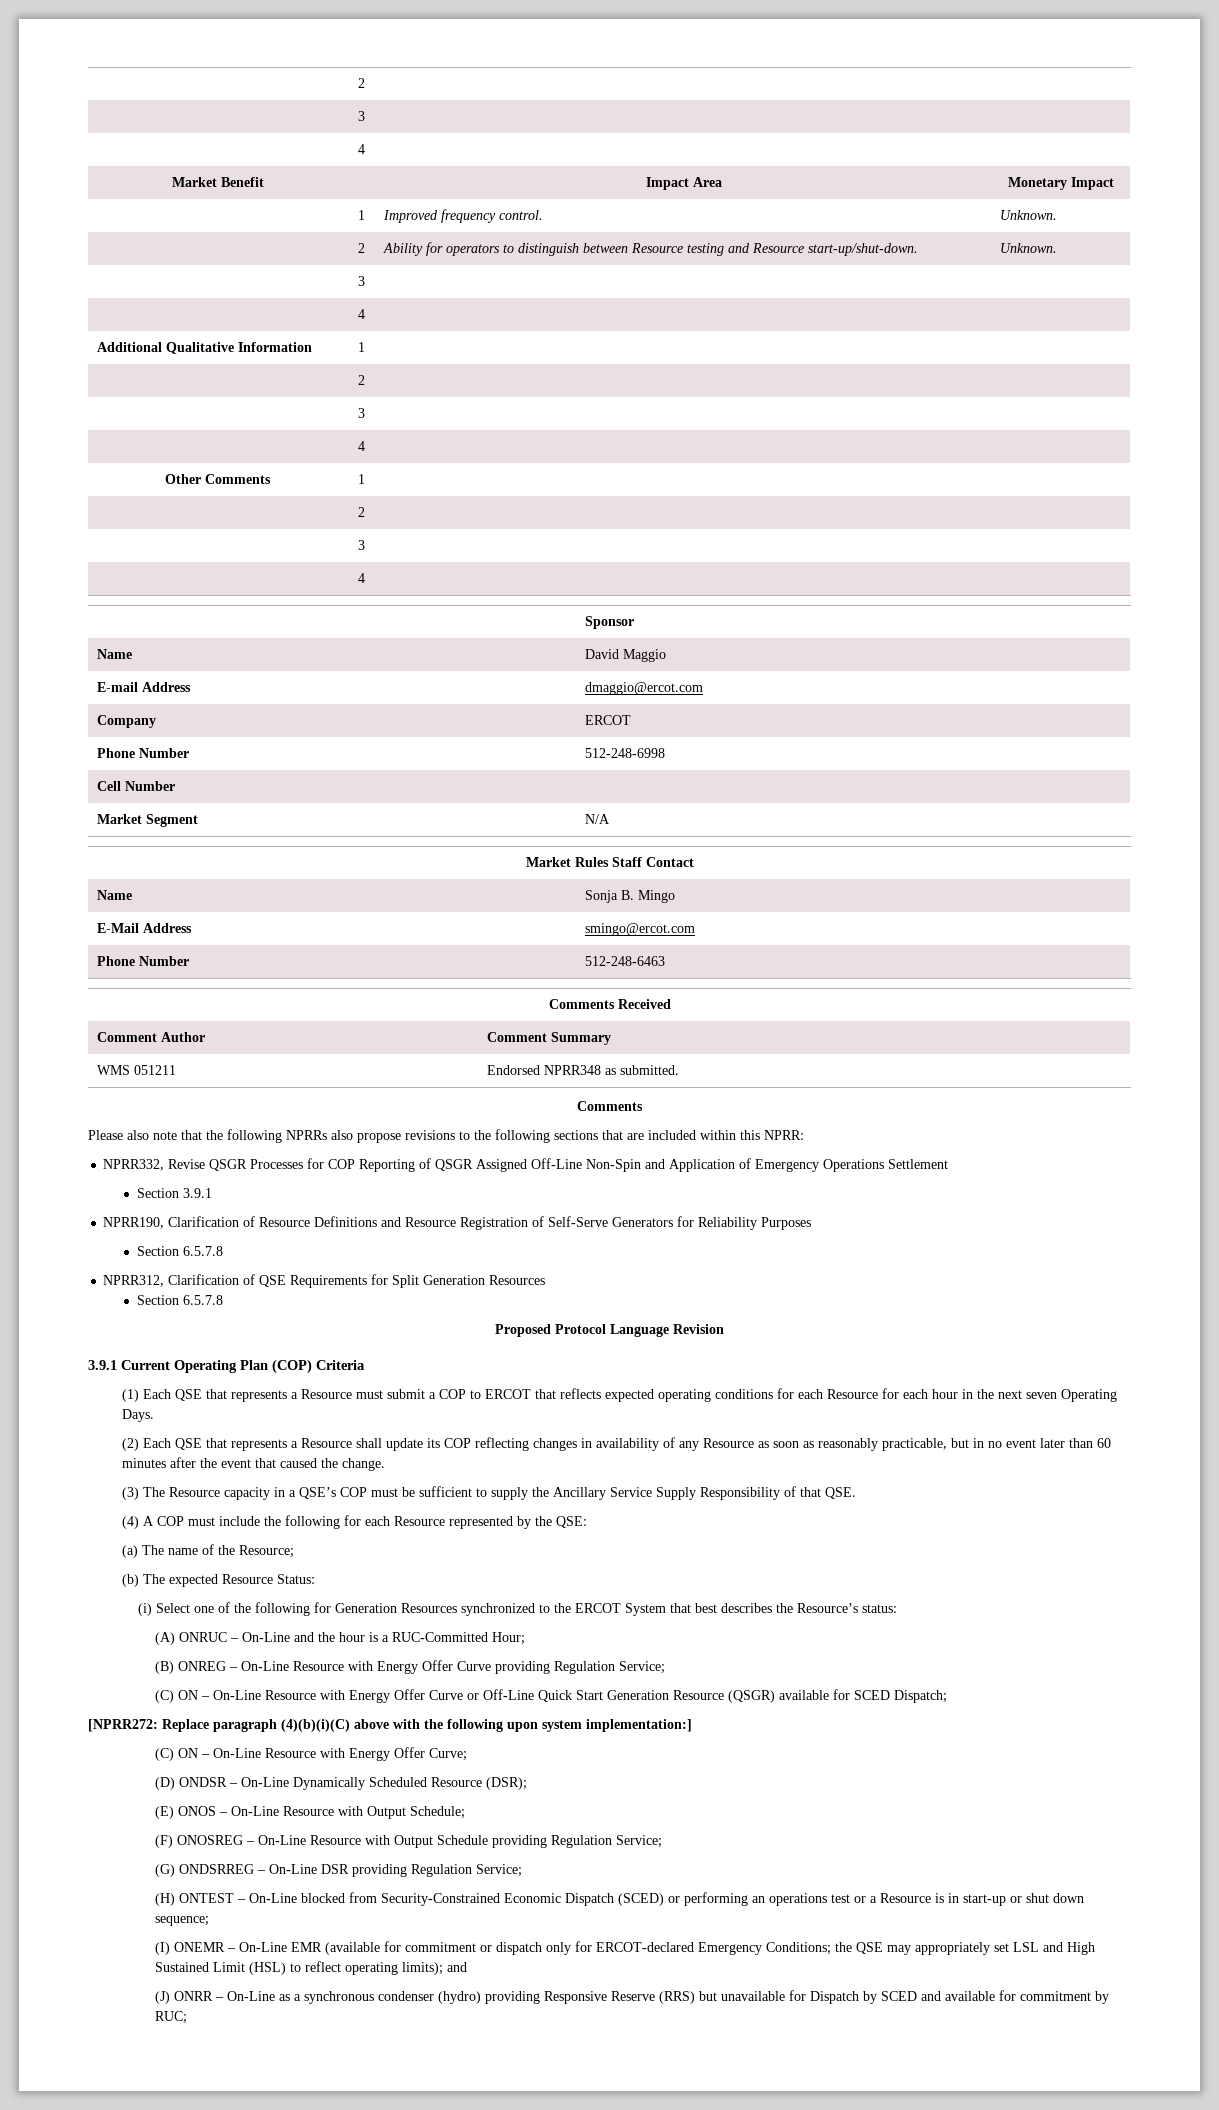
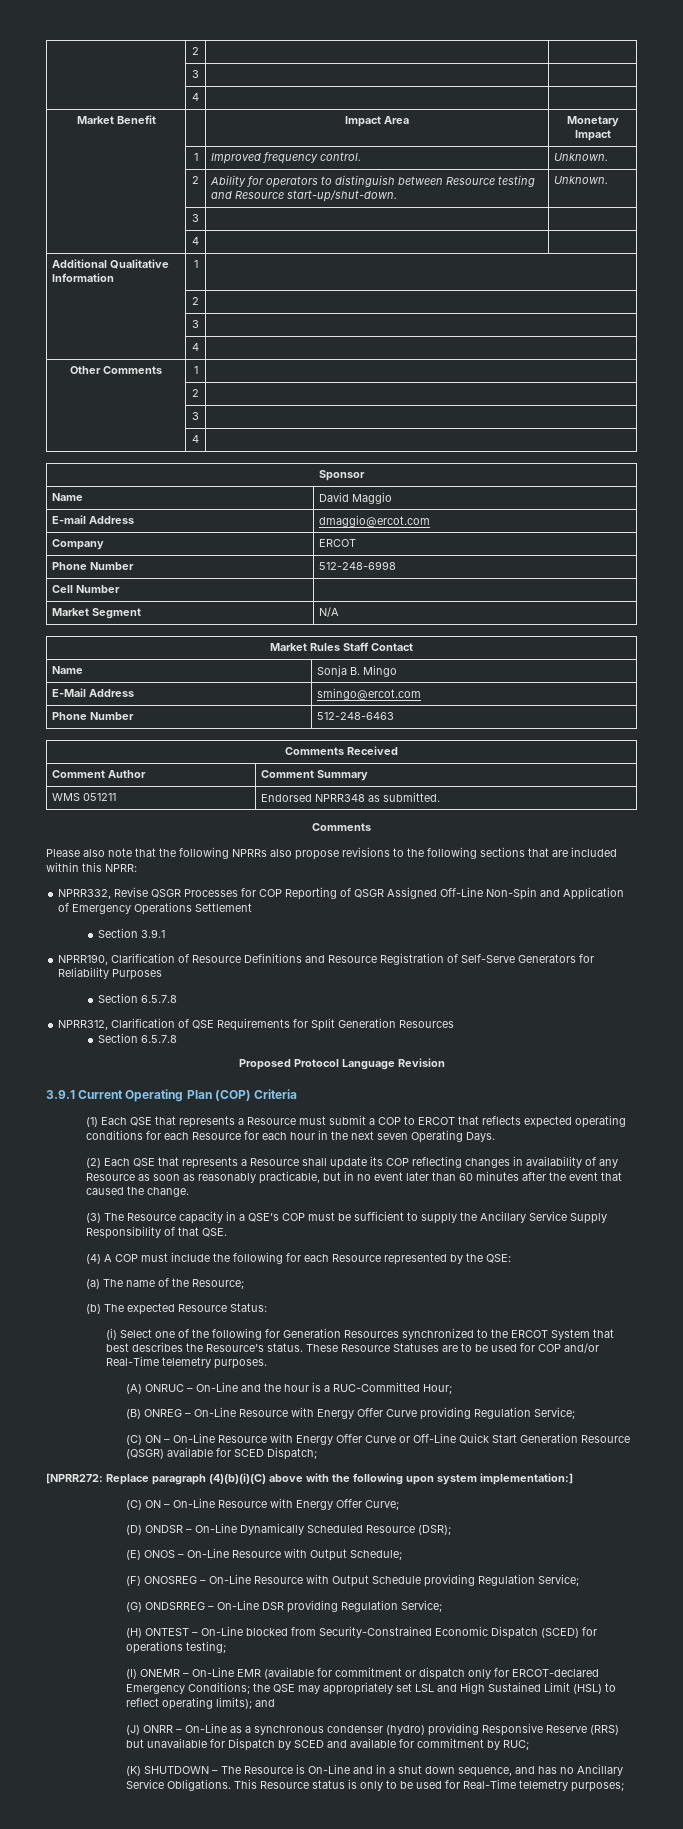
[862,1604,898,1613] status: -> [267,1343,600,1353] [106,1356,268,1369] status. These Resource Statuses are to be used for COP and/or Real-Time telemetry purposes.
[668,1892,1085,1906] [155,1916,210,1926] or performing an operations test or a Resource is in start-up or shut down sequence; -> [582,1627,598,1636] [126,1641,227,1654] for operations testing;
(188, 2017) none -> [126,1764,624,1777] [126,1779,625,1792] // (K) SHUTDOWN – The Resource is On-Line and in a shut down sequence, and has no Ancillary Service Obligations. This Resource status is only to be used for Real-Time telemetry purposes;

